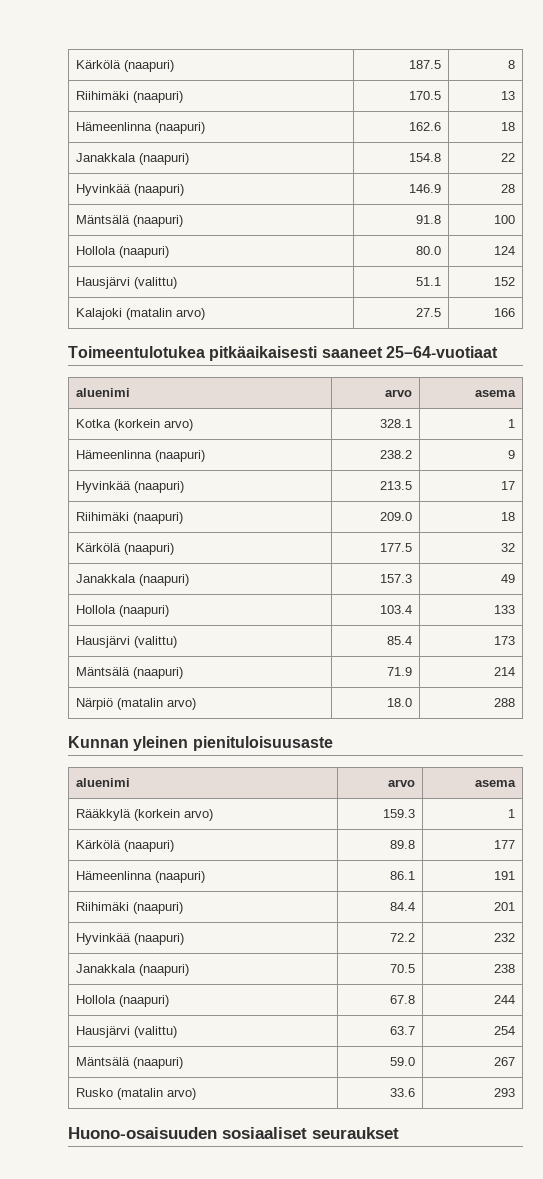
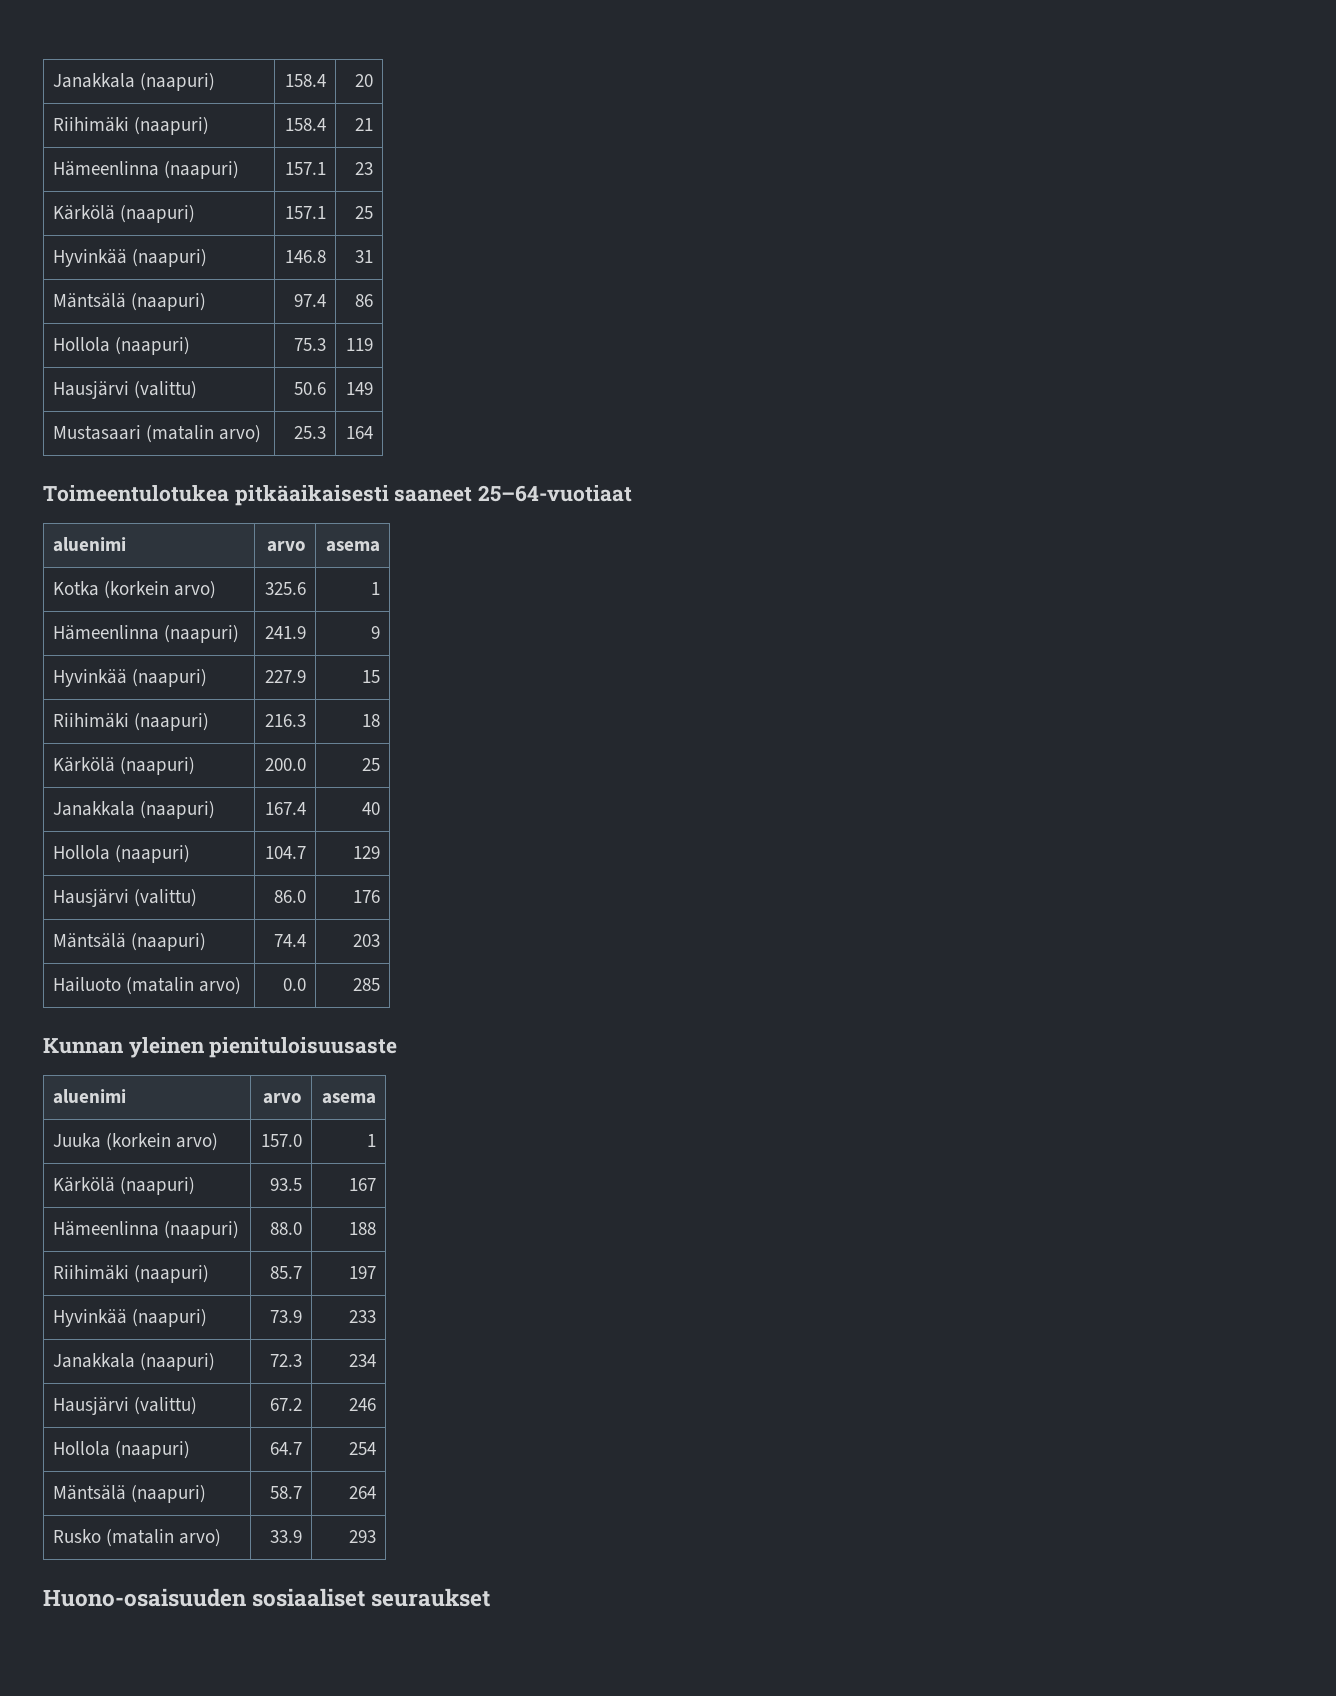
[75,60,174,72] [409,60,442,69] [508,60,516,69] [75,91,183,103] [409,91,442,100] [501,91,516,100] [75,122,205,134] [409,122,442,131] [501,122,516,131] [75,153,189,165] [409,153,442,162] [501,153,516,162] [75,184,184,196] [409,184,442,193] [501,184,516,193] [75,215,183,227] [416,215,442,224] [494,215,516,224] [75,246,169,258] [416,246,442,255] [494,246,516,255] [75,277,177,289] [416,277,442,286] [494,277,516,286] [75,308,205,320] [416,308,442,317] [494,308,516,317] Kärkölä (naapuri) | 187.5 | 8 // Riihimäki (naapuri) | 170.5 | 13 // Hämeenlinna (naapuri) | 162.6 | 18 // Janakkala (naapuri) | 154.8 | 22 // Hyvinkää (naapuri) | 146.9 | 28 // Mäntsälä (naapuri) | 91.8 | 100 // Hollola (naapuri) | 80.0 | 124 // Hausjärvi (valittu) | 51.1 | 152 // Kalajoki (matalin arvo) | 27.5 | 166 -> [52,73,215,91] [285,74,327,87] [355,74,374,87] [52,117,209,135] [285,118,327,131] [355,118,374,131] [52,161,239,179] [285,162,327,175] [355,162,374,175] [52,205,195,223] [285,206,327,219] [355,206,374,219] [52,249,207,267] [285,250,327,263] [355,250,374,263] [52,293,206,311] [294,294,327,307] [355,294,374,307] [52,337,190,355] [294,338,327,351] [346,338,374,351] [52,381,197,399] [294,382,327,395] [346,382,374,395] [52,425,261,443] [294,426,327,439] [346,426,374,439] Janakkala (naapuri) | 158.4 | 20 // Riihimäki (naapuri) | 158.4 | 21 // Hämeenlinna (naapuri) | 157.1 | 23 // Kärkölä (naapuri) | 157.1 | 25 // Hyvinkää (naapuri) | 146.8 | 31 // Mäntsälä (naapuri) | 97.4 | 86 // Hollola (naapuri) | 75.3 | 119 // Hausjärvi (valittu) | 50.6 | 149 // Mustasaari (matalin arvo) | 25.3 | 164
[380,419,413,428] 328.1 -> [265,582,307,595] 325.6
[380,450,413,459] 238.2 -> [265,626,307,639] 241.9
[380,481,413,490] [501,481,516,490] [75,512,183,524] [380,512,413,521] 213.5 | 17 // Riihimäki (naapuri) | 209.0 -> [265,670,307,683] [362,670,381,683] [52,713,209,731] [265,714,307,727] 227.9 | 15 // Riihimäki (naapuri) | 216.3
[380,543,413,552] [501,543,516,552] [75,574,189,586] [380,574,413,583] [501,574,516,583] [75,605,169,617] [380,605,413,614] [494,605,516,614] [75,636,177,648] [387,636,413,645] [494,636,516,645] [75,667,183,679] [387,667,413,676] [494,667,516,676] [75,698,196,710] [387,698,413,707] [494,698,516,707] 177.5 | 32 // Janakkala (naapuri) | 157.3 | 49 // Hollola (naapuri) | 103.4 | 133 // Hausjärvi (valittu) | 85.4 | 173 // Mäntsälä (naapuri) | 71.9 | 214 // Närpiö (matalin arvo) | 18.0 | 288 -> [265,758,307,771] [362,758,381,771] [52,801,215,819] [265,802,307,815] [362,802,381,815] [52,845,190,863] [265,846,307,859] [353,846,381,859] [52,889,197,907] [274,890,307,903] [353,890,381,903] [52,933,206,951] [274,934,307,947] [353,934,381,947] [52,977,241,995] [283,978,307,991] [353,978,381,991] 200.0 | 25 // Janakkala (naapuri) | 167.4 | 40 // Hollola (naapuri) | 104.7 | 129 // Hausjärvi (valittu) | 86.0 | 176 // Mäntsälä (naapuri) | 74.4 | 203 // Hailuoto (matalin arvo) | 0.0 | 285
[75,809,213,821] [383,809,416,818] Rääkkylä (korkein arvo) | 159.3 -> [52,1133,218,1151] [261,1134,303,1147] Juuka (korkein arvo) | 157.0
[390,840,416,849] [494,840,516,849] [75,871,205,883] [390,871,416,880] [494,871,516,880] [75,902,183,914] [390,902,416,911] [494,902,516,911] [75,933,184,945] [390,933,416,942] [494,933,516,942] [75,964,189,976] [390,964,416,973] [494,964,516,973] [75,995,169,1007] [390,995,416,1004] [494,995,516,1004] [75,1026,177,1038] [390,1026,416,1035] 89.8 | 177 // Hämeenlinna (naapuri) | 86.1 | 191 // Riihimäki (naapuri) | 84.4 | 201 // Hyvinkää (naapuri) | 72.2 | 232 // Janakkala (naapuri) | 70.5 | 238 // Hollola (naapuri) | 67.8 | 244 // Hausjärvi (valittu) | 63.7 -> [270,1178,303,1191] [349,1178,377,1191] [52,1221,239,1239] [270,1222,303,1235] [349,1222,377,1235] [52,1265,209,1283] [270,1266,303,1279] [349,1266,377,1279] [52,1309,207,1327] [270,1310,303,1323] [349,1310,377,1323] [52,1353,215,1371] [270,1354,303,1367] [349,1354,377,1367] [52,1397,197,1415] [270,1398,303,1411] [349,1398,377,1411] [52,1441,190,1459] [270,1442,303,1455] 93.5 | 167 // Hämeenlinna (naapuri) | 88.0 | 188 // Riihimäki (naapuri) | 85.7 | 197 // Hyvinkää (naapuri) | 73.9 | 233 // Janakkala (naapuri) | 72.3 | 234 // Hausjärvi (valittu) | 67.2 | 246 // Hollola (naapuri) | 64.7
[390,1057,416,1066] [494,1057,516,1066] 59.0 | 267 -> [270,1486,303,1499] [349,1486,377,1499] 58.7 | 264
[390,1088,416,1097] 33.6 -> [270,1530,303,1543] 33.9

